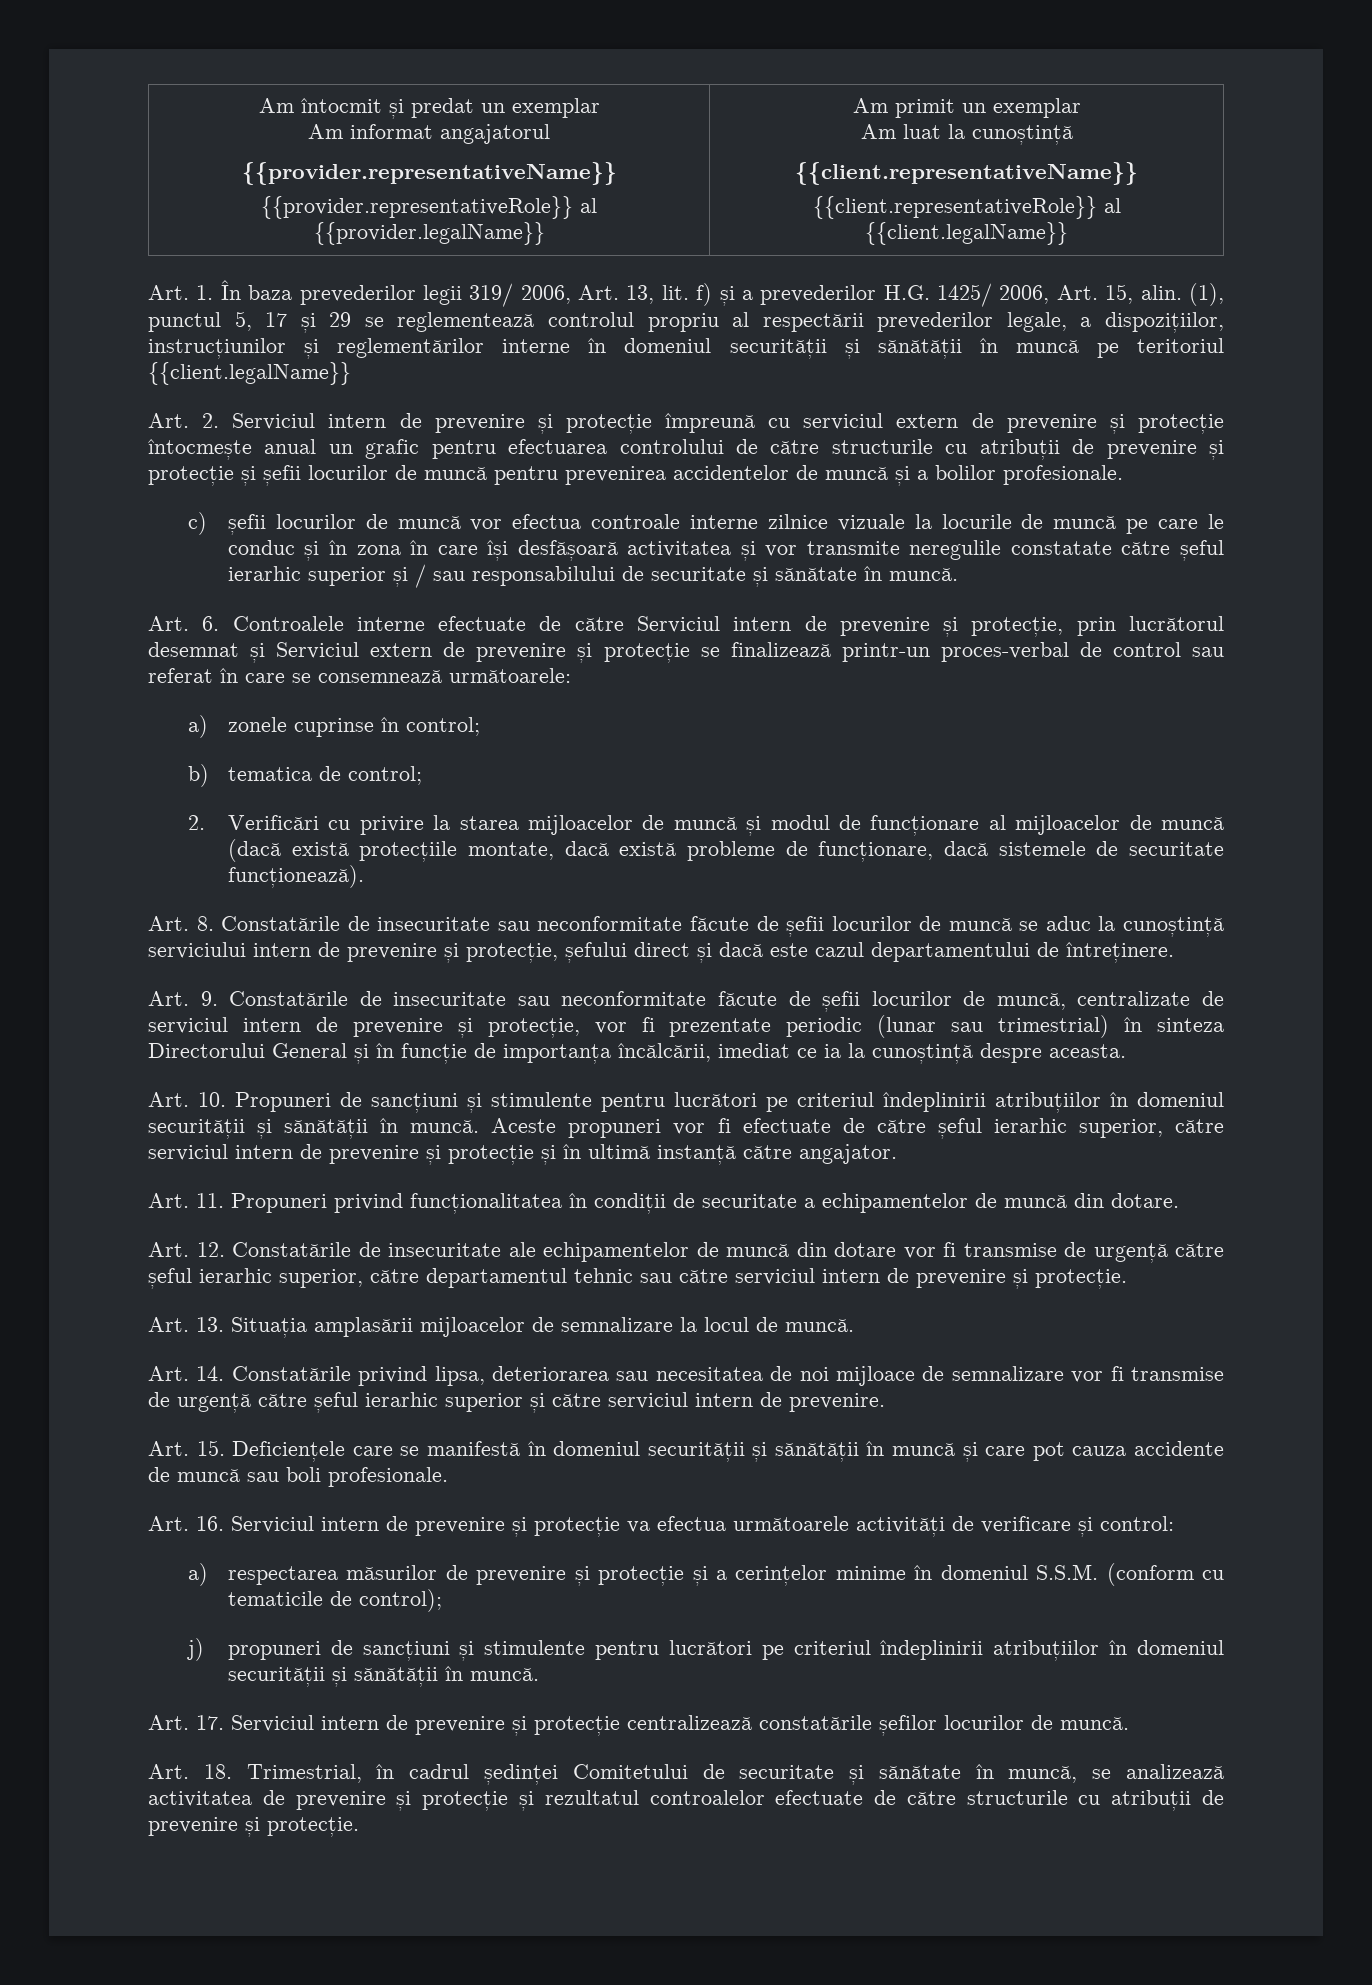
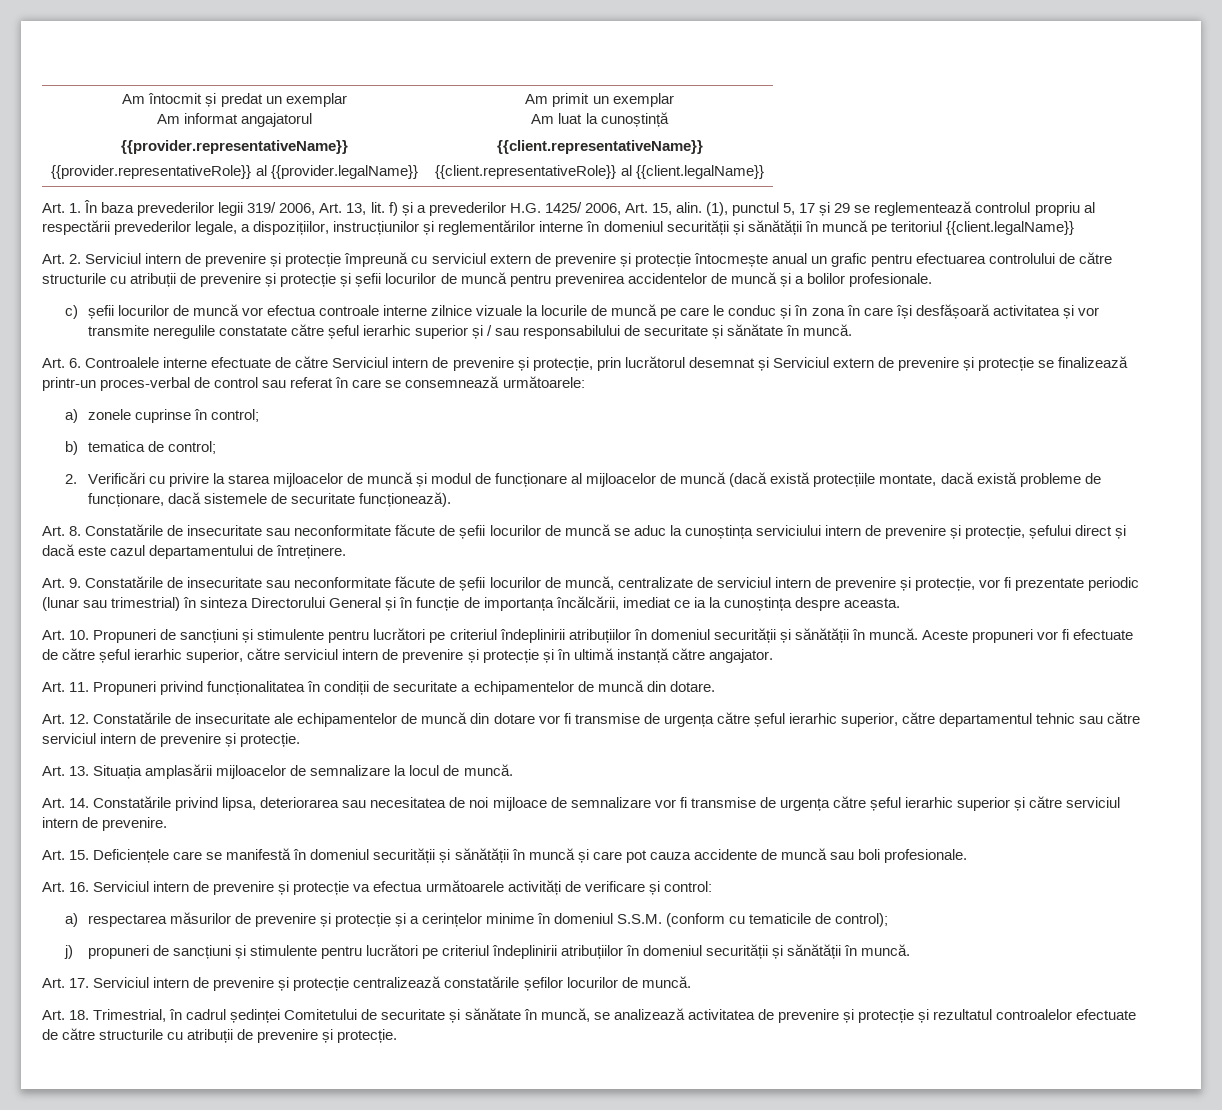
[1123,917,1224,937] cunoștință -> [684,525,753,539] cunoștința
[872,1044,973,1064] cunoștință -> [723,597,792,611] cunoștința
[1093,1243,1168,1263] urgență -> [663,714,714,727] urgența
[177,1393,251,1413] urgență -> [779,798,830,811] urgența

